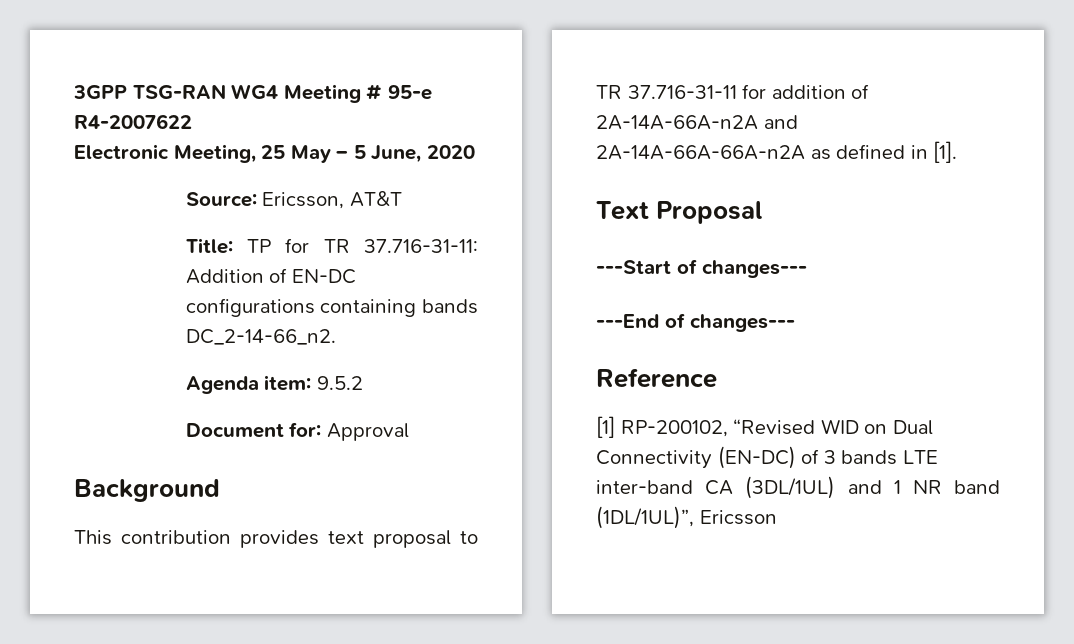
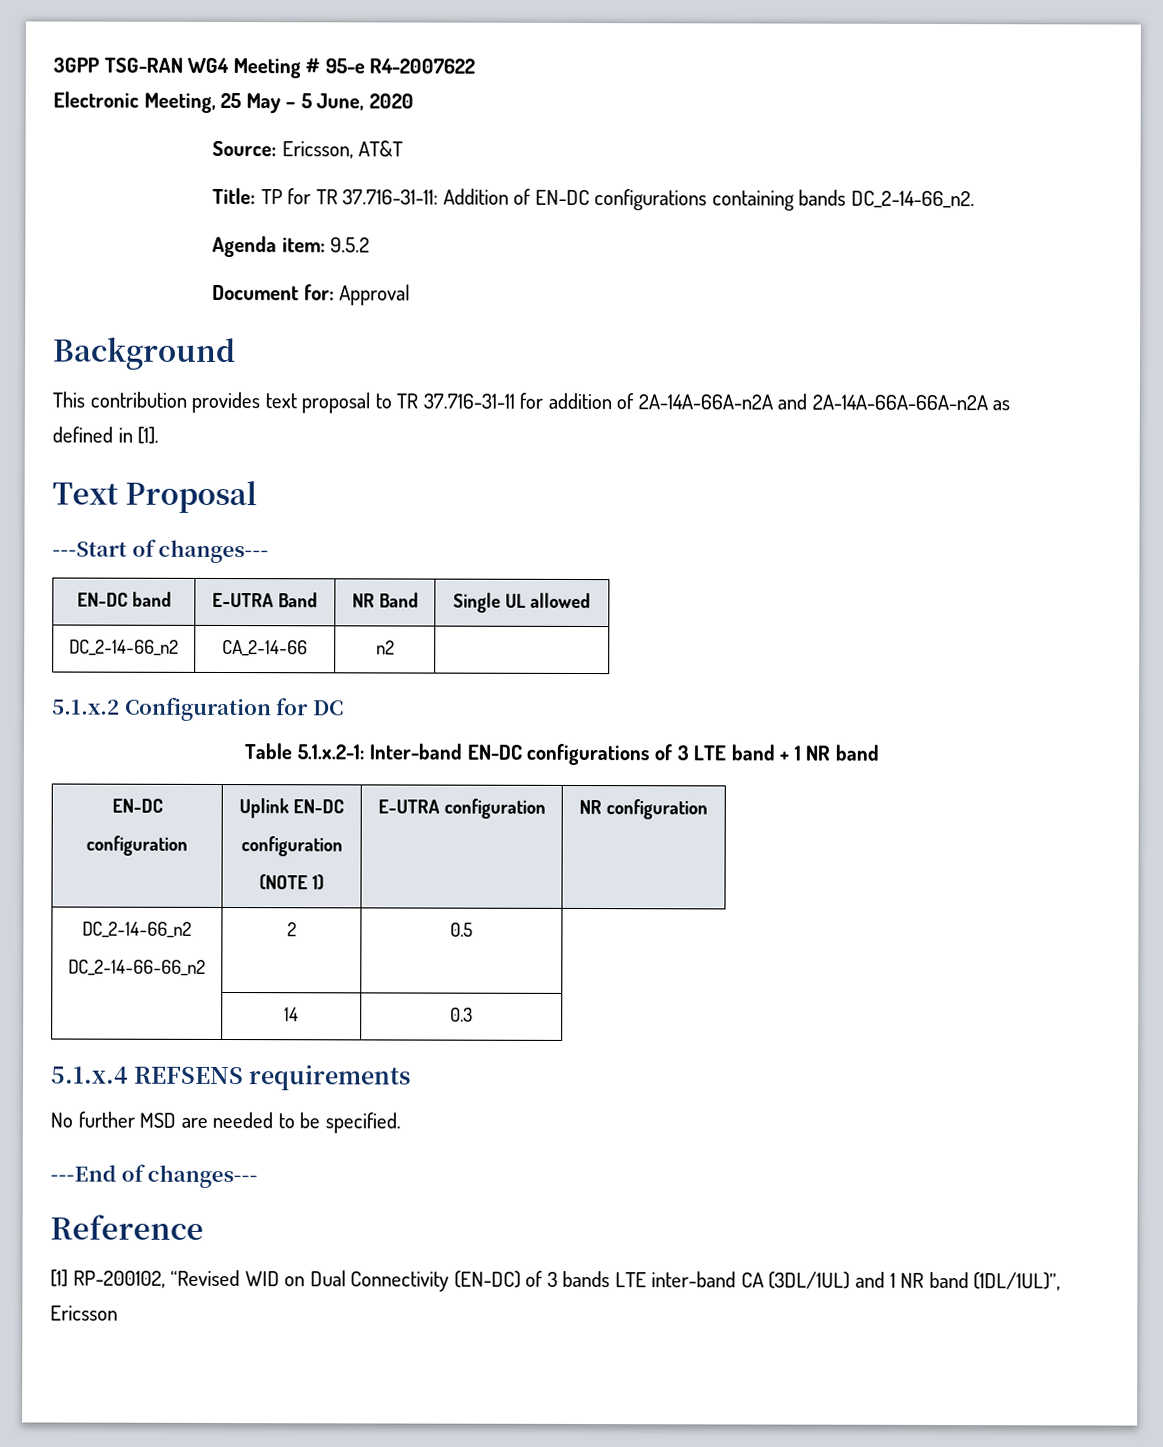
(807, 269) none -> [76,591,172,607] [212,592,318,608] [351,592,419,608] [453,592,591,613] [69,639,180,656] [222,639,309,657] [375,640,395,655] [52,697,344,722] [244,743,879,766] [111,798,163,813] [86,835,188,856] [239,798,344,819] [240,836,343,857] [259,874,324,891] [377,798,546,819] [579,799,708,820] [82,921,193,938] [68,959,207,976] [286,922,297,937] [450,922,473,937] [284,1007,299,1022] [450,1007,473,1022] [50,1065,412,1091] [50,1111,401,1134] // EN-DC band | E-UTRA Band | NR Band | Single UL allowed // DC_2-14-66_n2 | CA_2-14-66 | n2 | // 5.1.x.2 Configuration for DC // Table 5.1.x.2-1: Inter-band EN-DC configurations of 3 LTE band + 1 NR band // EN-DC // configuration | Uplink EN-DC // configuration // (NOTE 1) | E-UTRA configuration | NR configuration // DC_2-14-66_n2 // DC_2-14-66-66_n2 | 2 | 0.5 // | 14 | 0.3 // 5.1.x.4 REFSENS requirements // No further MSD are needed to be specified.

